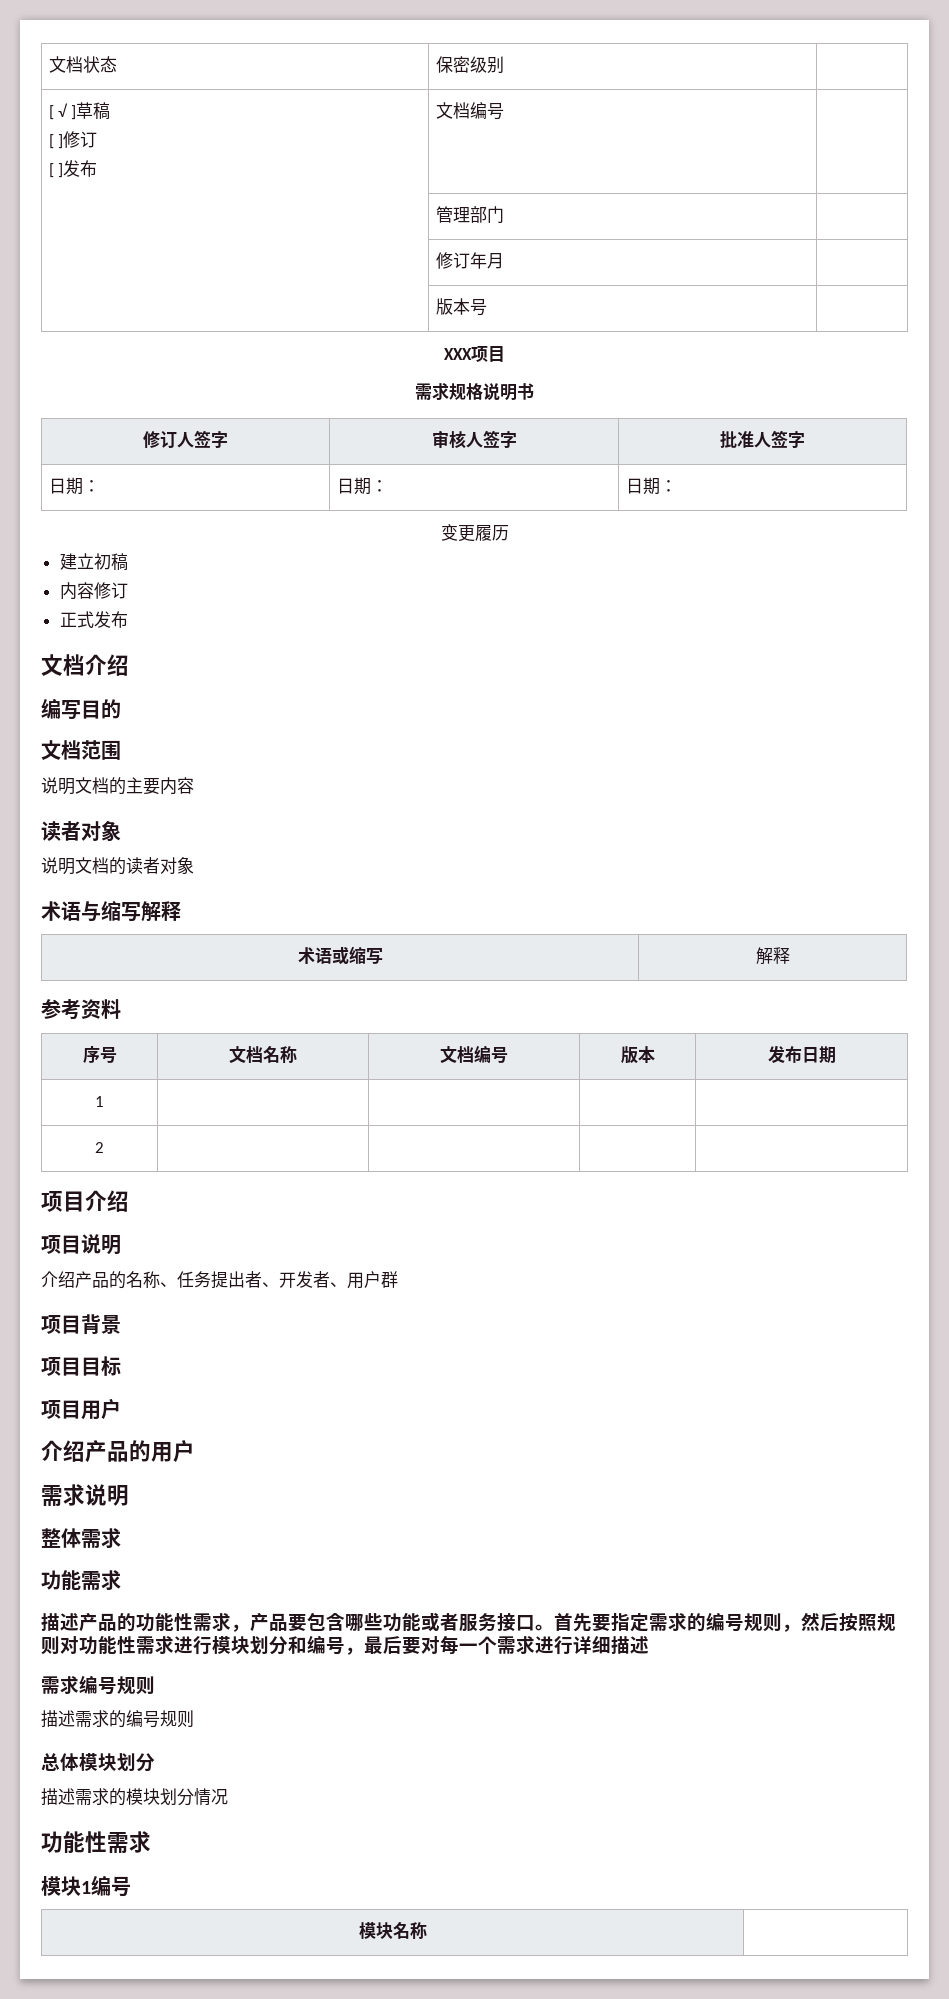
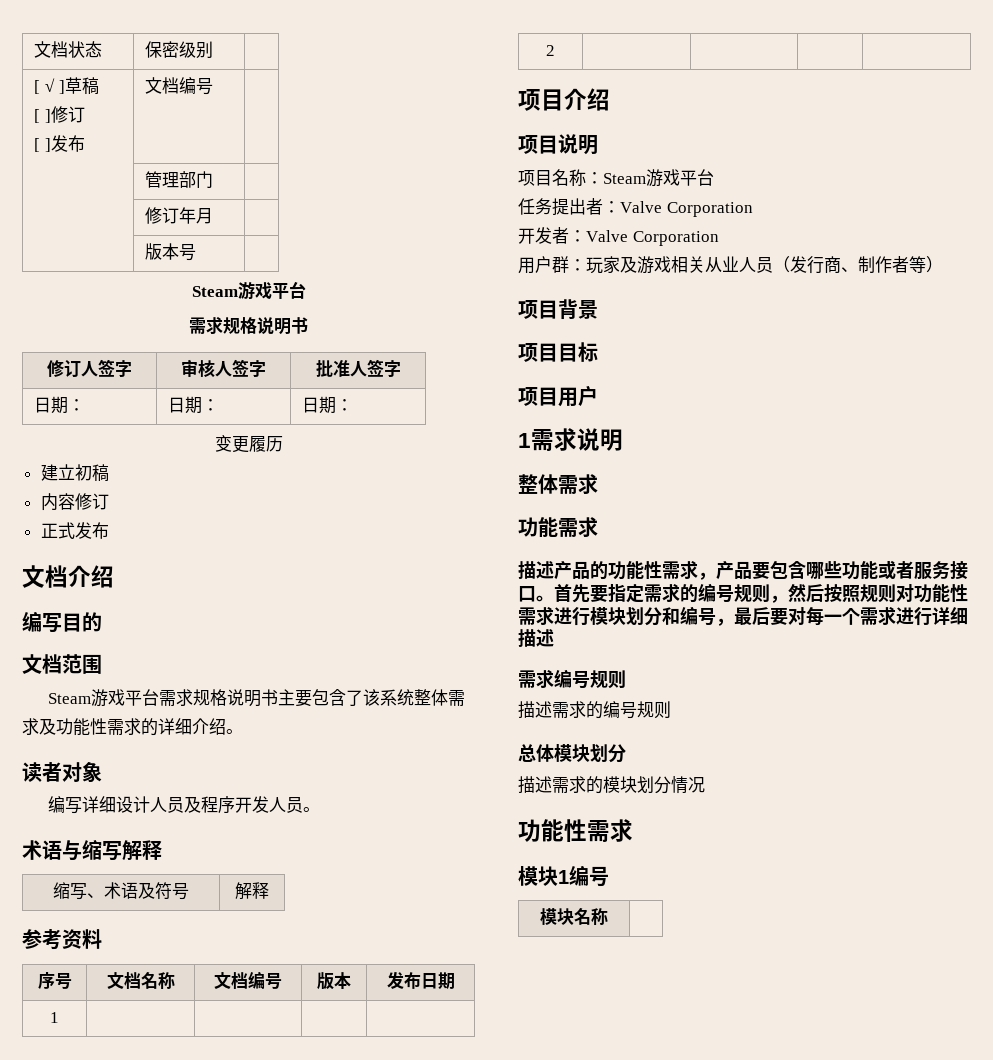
[444,346,505,362] XXX项目 -> [191,281,306,300] Steam游戏平台
[41,777,194,795] [41,820,121,841] [41,857,194,875] 说明文档的主要内容 // 读者对象 // 说明文档的读者对象 -> [47,689,465,707] [22,718,243,736] [22,761,102,782] [47,796,320,814] Steam游戏平台需求规格说明书主要包含了该系统整体需求及功能性需求的详细介绍。 // 读者对象 // 编写详细设计人员及程序开发人员。
[297,946,383,965] 术语或缩写 -> [52,882,189,900] 缩写、术语及符号
[41,1271,398,1289] 介绍产品的名称、任务提出者、开发者、用户群 -> [518,169,714,187] [518,198,753,217] [518,227,719,246] [518,256,943,274] 项目名称：Steam游戏平台 // 任务提出者：Valve Corporation // 开发者：Valve Corporation // 用户群：玩家及游戏相关从业人员（发行商、制作者等）
[41,1440,195,1463] 介绍产品的用户 // -> [518,433,531,448] 1

